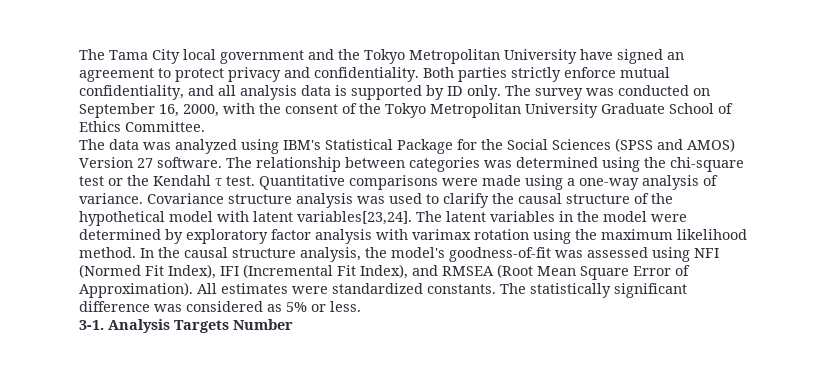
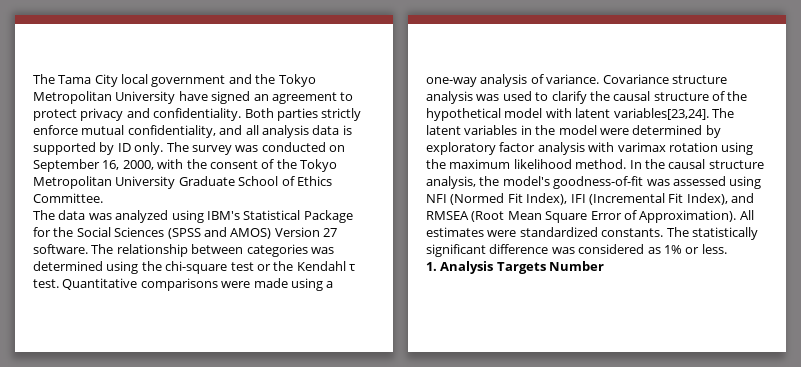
[286,302,307,312] 5% -> [663,245,682,254] 1%
[79,320,104,330] 3-1. -> [426,262,437,271] 1.

